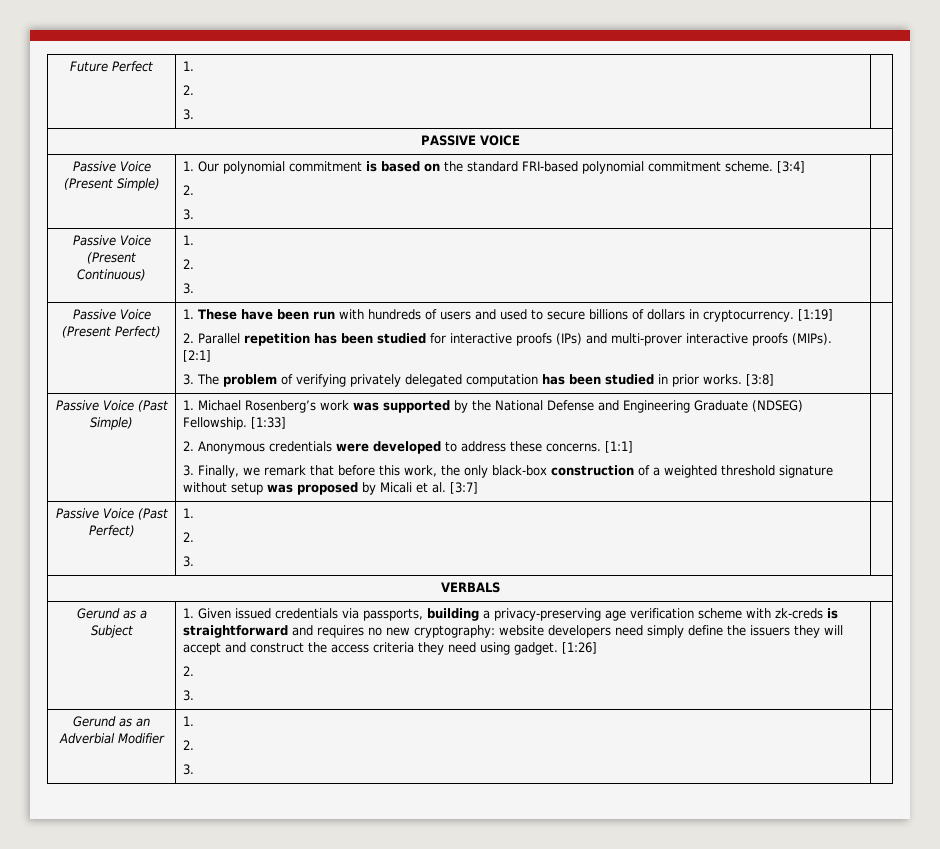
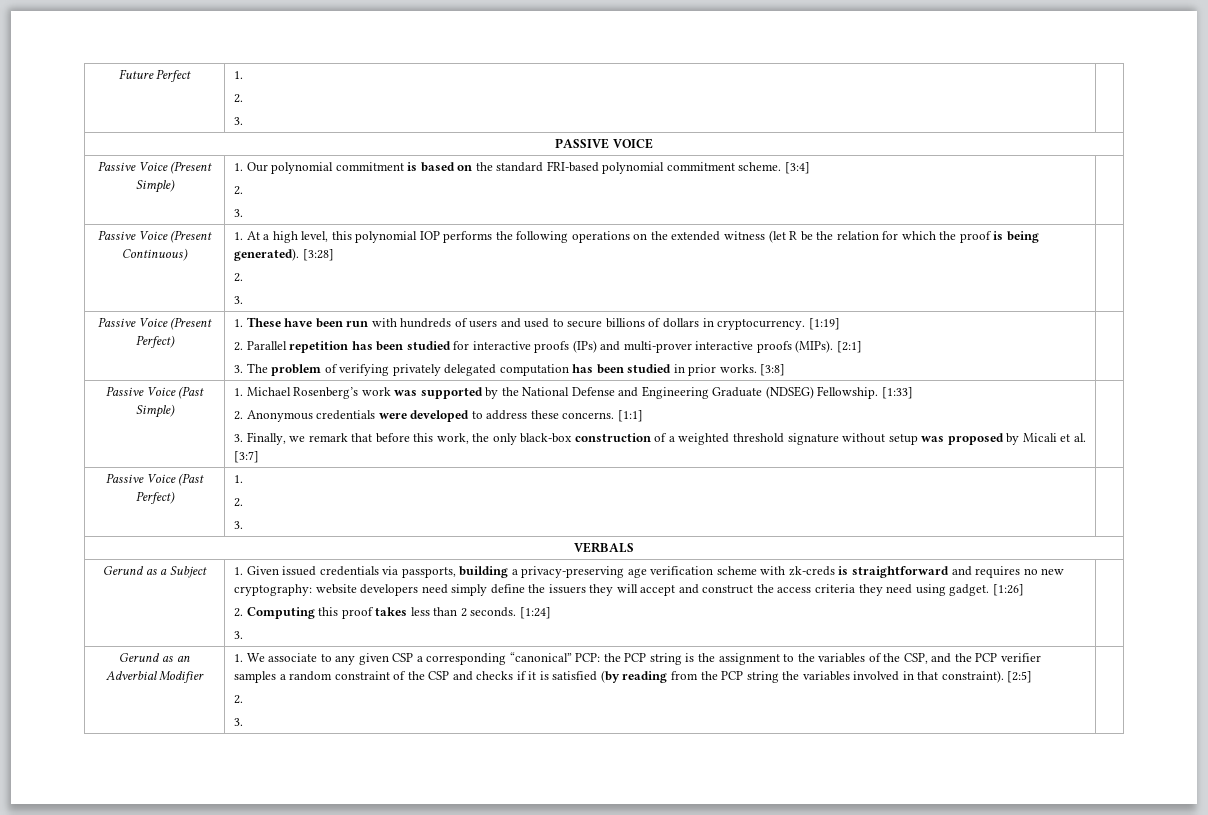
(194, 240) none -> [246,230,1039,243] [234,248,334,261] At a high level, this polynomial IOP performs the following operations on the extended witness (let R be the relation for which the proof is being generated). [3:28]
(194, 671) none -> [246,607,551,619] Computing this proof takes less than 2 seconds. [1:24]
(194, 721) none -> [246,652,1041,665] [234,670,1033,683] We associate to any given CSP a corresponding “canonical” PCP: the PCP string is the assignment to the variables of the CSP, and the PCP verifier samples a random constraint of the CSP and checks if it is satisfied (by reading from the PCP string the variables involved in that constraint). [2:5]

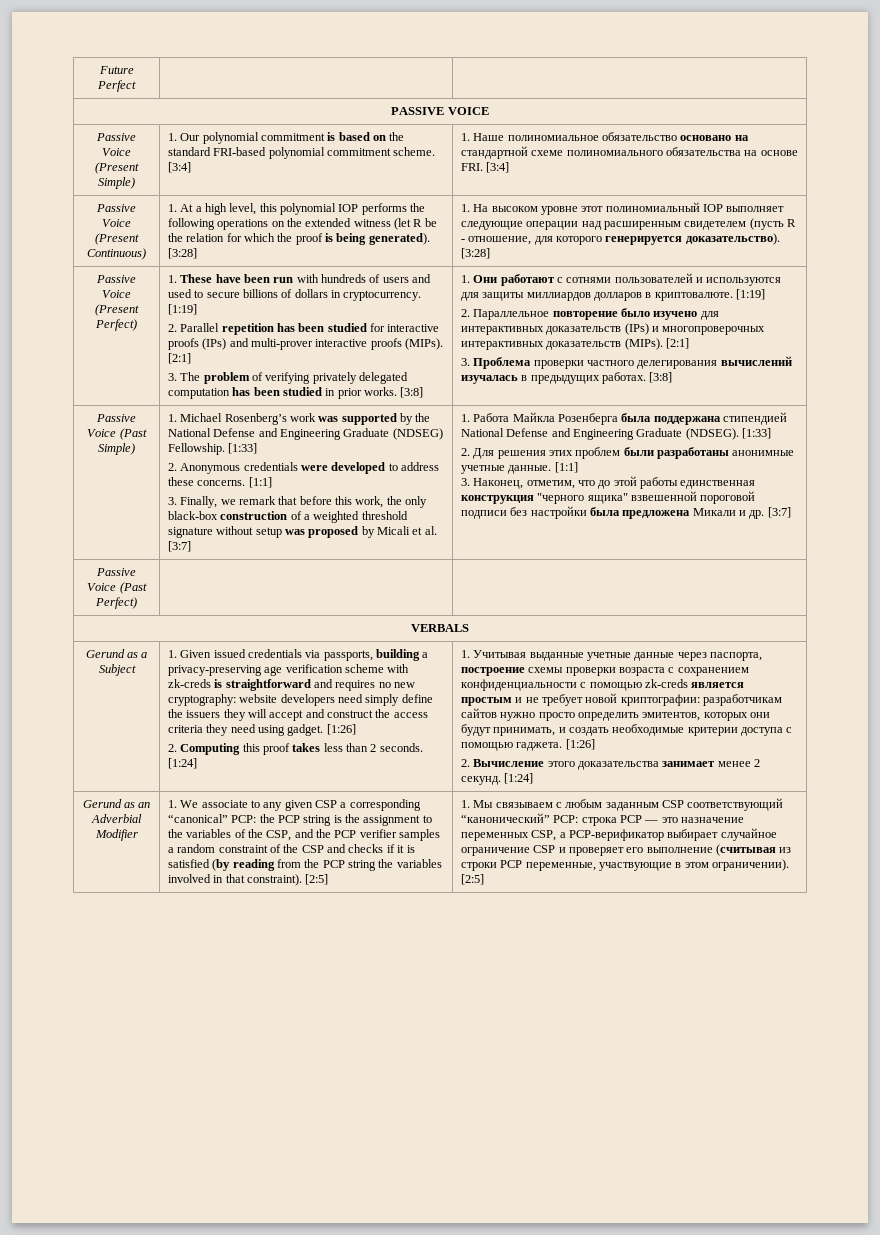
[234,71,244,79] [234,94,244,103] [234,117,244,125] 1. // 2. // 3. -> (136, 86) none
[234,186,244,195] [234,209,244,217] // 2. // 3. | -> [460,132,749,141] [460,146,798,159] [460,162,510,173] | 1. Наше полиномиальное обязательство основано на стандартной схеме полиномиального обязательства на основе FRI. [3:4]
[234,273,244,282] [234,296,244,304] // 2. // 3. | -> [460,202,785,215] [460,218,797,230] [460,233,780,245] [460,248,490,259] | 1. На высоком уровне этот полиномиальный IOP выполняет следующие операции над расширенным свидетелем (пусть R - отношение, для которого генерируется доказательство). [3:28]
(786, 370) none -> [460,273,782,286] [460,289,766,301] [460,308,719,320] [460,323,766,335] [460,338,689,350] [460,356,792,369] [460,372,673,384] 1. Они работают с сотнями пользователей и используются для защиты миллиардов долларов в криптовалюте. [1:19] // 2. Параллельное повторение было изучено для интерактивных доказательств (IPs) и многопроверочных интерактивных доказательств (MIPs). [2:1] // 3. Проблема проверки частного делегирования вычислений изучалась в предыдущих работах. [3:8]
(260, 457) none -> [460,412,788,425] [460,428,772,440] [460,447,795,459] [460,462,578,474] [460,476,756,489] [460,491,756,504] [460,506,791,519] 1. Работа Майкла Розенберга была поддержана стипендией National Defense and Engineering Graduate (NDSEG). [1:33] // 2. Для решения этих проблем были разработаны анонимные учетные данные. [1:1] // 3. Наконец, отметим, что до этой работы единственная конструкция "черного ящика" взвешенной пороговой подписи без настройки была предложена Микали и др. [3:7]
[234,475,244,483] [234,498,244,507] [234,521,244,529] 1. // 2. // 3. -> (137, 603) none
[234,631,244,639] // 3. | -> [460,650,763,661] [460,667,749,676] [460,679,745,691] [460,693,783,706] [460,708,771,721] [460,724,793,736] [460,739,595,751] [460,759,761,770] [460,773,534,785] | 1. Учитывая выданные учетные данные через паспорта, построение схемы проверки возраста с сохранением конфиденциальности с помощью zk-creds является простым и не требует новой криптографии: разработчикам сайтов нужно просто определить эмитентов, которых они будут принимать, и создать необходимые критерии доступа с помощью гаджета. [1:26] // 2. Вычисление этого доказательства занимает менее 2 секунд. [1:24]
[234,695,244,704] [234,718,244,726] // 2. // 3. | -> [460,798,784,811] [460,813,745,826] [460,828,777,841] [460,844,792,856] [460,859,790,871] [460,874,484,885] | 1. Мы связываем с любым заданным CSP соответствующий “канонический” PCP: строка PCP — это назначение переменных CSP, а PCP-верификатор выбирает случайное ограничение CSP и проверяет его выполнение (считывая из строки PCP переменные, участвующие в этом ограничении). [2:5]

